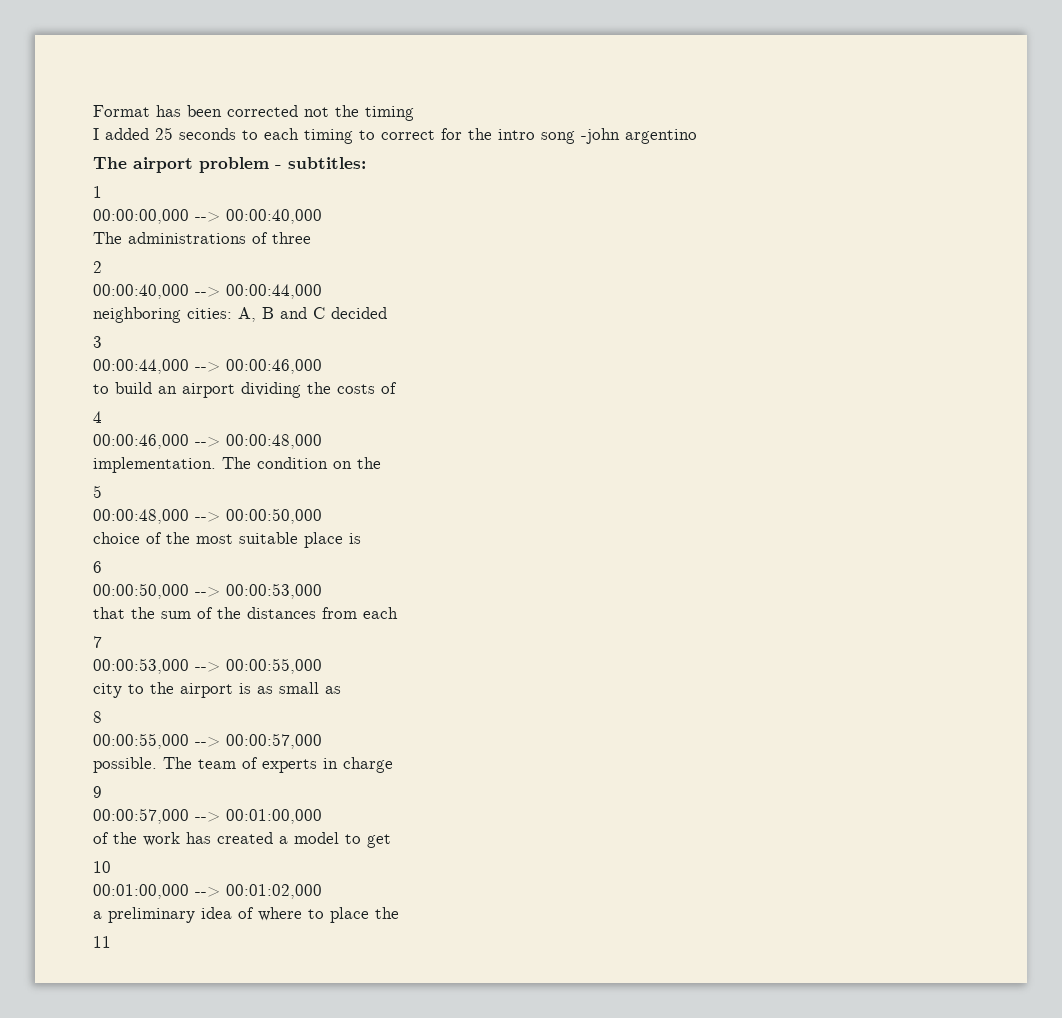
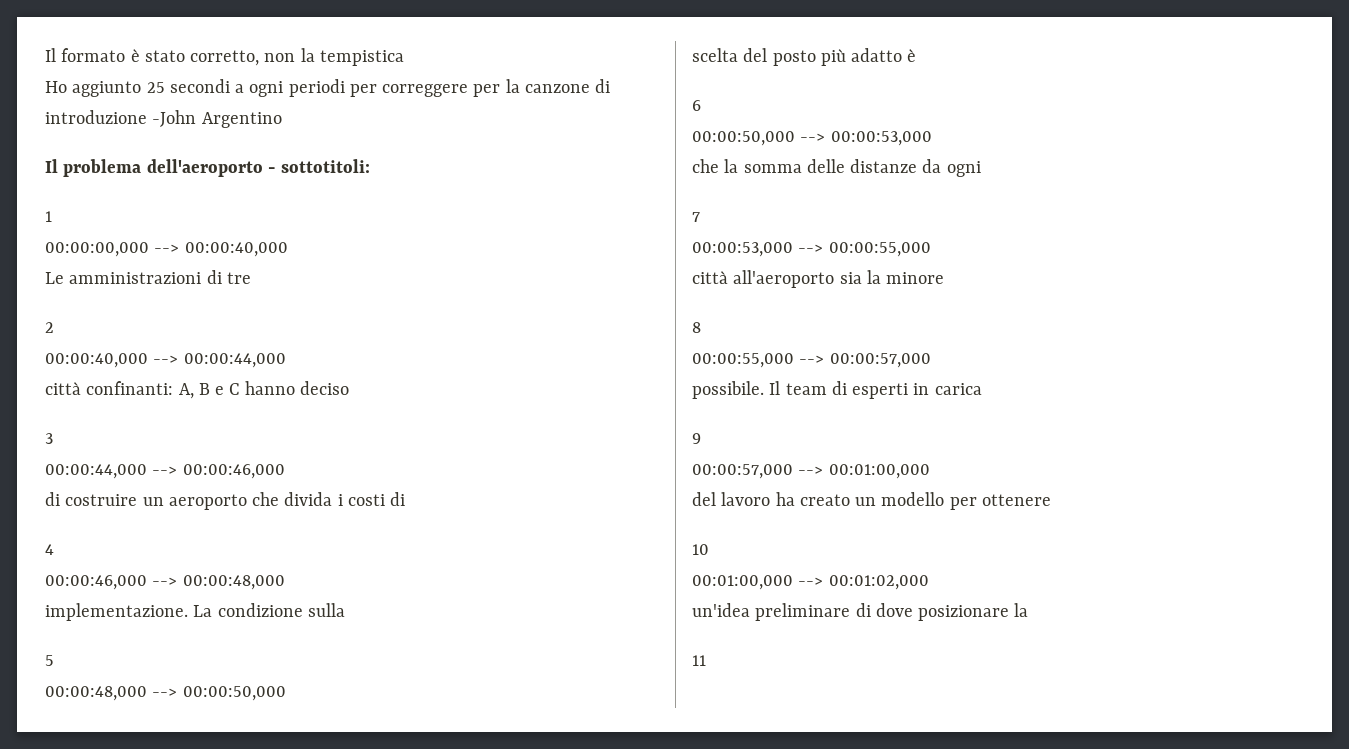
[93,105,414,121] [93,127,697,144] [93,157,366,173] Format has been corrected not the timing // I added 25 seconds to each timing to correct for the intro song -john argentino // The airport problem - subtitles: -> [45,48,404,66] [45,79,611,97] [45,110,282,128] [45,159,371,177] Il formato è stato corretto, non la tempistica // Ho aggiunto 25 secondi a ogni periodi per correggere per la canzone di introduzione -John Argentino // Il problema dell'aeroporto - sottotitoli:
[93,232,311,244] The administrations of three -> [45,270,251,284] Le amministrazioni di tre
[93,307,387,323] [93,336,102,348] [93,359,322,374] [93,382,397,398] neighboring cities: A, B and C decided // 3 // 00:00:44,000 --> 00:00:46,000 // to build an airport dividing the costs of -> [45,381,349,399] [45,433,53,444] [45,464,285,479] [45,492,406,510] città confinanti: A, B e C hanno deciso // 3 // 00:00:44,000 --> 00:00:46,000 // di costruire un aeroporto che divida i costi di
[93,457,381,473] implementation. The condition on the -> [45,603,345,621] implementazione. La condizione sulla
[93,532,361,548] [93,561,102,573] [93,583,322,599] [93,607,398,619] [93,636,102,648] [93,658,322,674] [93,682,341,698] [93,711,102,723] [93,733,322,749] [93,757,393,773] [93,786,102,798] [93,808,322,824] [93,832,391,848] [93,861,111,873] [93,884,322,899] [93,907,399,923] choice of the most suitable place is // 6 // 00:00:50,000 --> 00:00:53,000 // that the sum of the distances from each // 7 // 00:00:53,000 --> 00:00:55,000 // city to the airport is as small as // 8 // 00:00:55,000 --> 00:00:57,000 // possible. The team of experts in charge // 9 // 00:00:57,000 --> 00:01:00,000 // of the work has created a model to get // 10 // 00:01:00,000 --> 00:01:02,000 // a preliminary idea of where to place the -> [692,48,917,66] [692,100,701,111] [692,131,932,146] [692,159,981,177] [692,212,700,222] [692,242,931,257] [692,270,945,288] [692,322,701,333] [692,353,931,368] [692,381,982,399] [692,433,701,444] [692,464,930,479] [692,492,1051,510] [692,544,709,555] [692,575,929,590] [692,603,1029,621] scelta del posto più adatto è // 6 // 00:00:50,000 --> 00:00:53,000 // che la somma delle distanze da ogni // 7 // 00:00:53,000 --> 00:00:55,000 // città all'aeroporto sia la minore // 8 // 00:00:55,000 --> 00:00:57,000 // possibile. Il team di esperti in carica // 9 // 00:00:57,000 --> 00:01:00,000 // del lavoro ha creato un modello per ottenere // 10 // 00:01:00,000 --> 00:01:02,000 // un'idea preliminare di dove posizionare la

